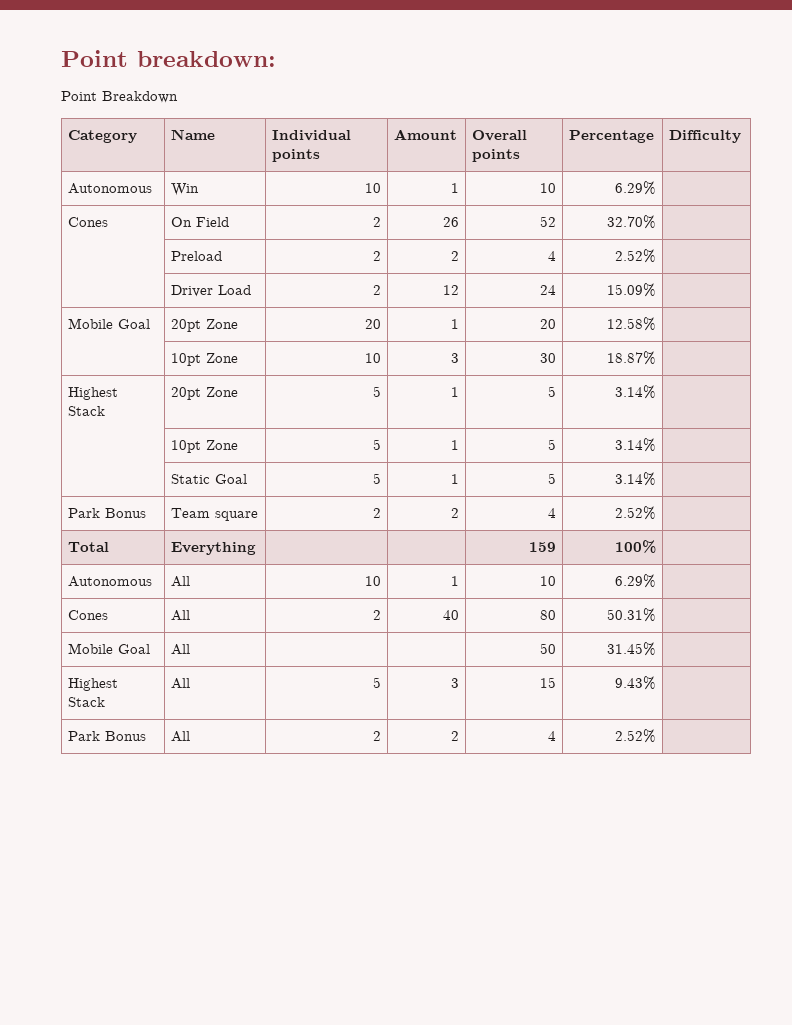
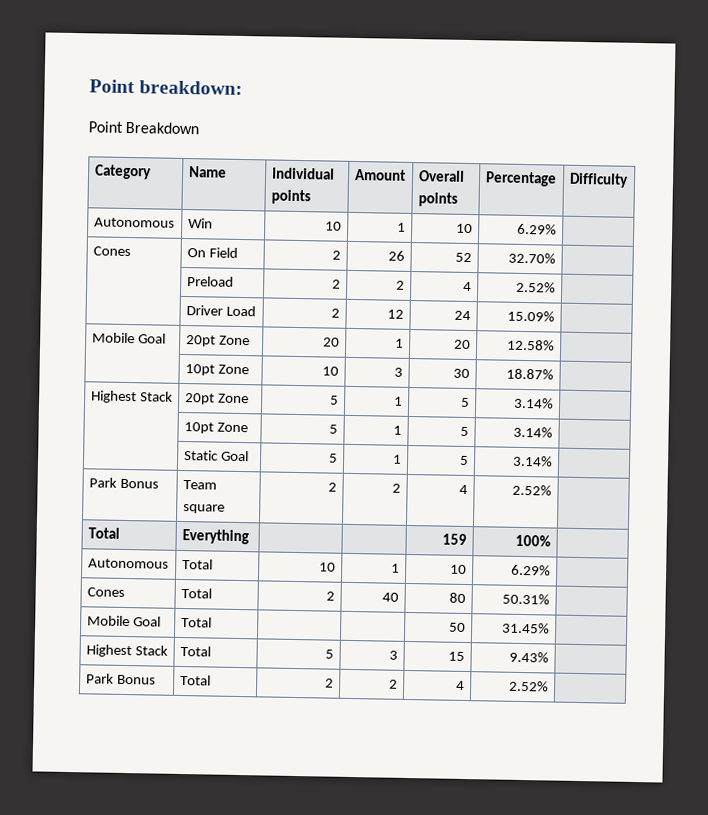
[171,576,191,587] [364,576,381,586] [450,576,459,586] [539,576,556,586] [614,574,656,588] [68,610,109,620] [171,610,191,621] All | 10 | 1 | 10 | 6.29% | // Cones | All -> [181,558,213,570] [319,562,337,572] [391,563,401,573] [450,564,468,575] [511,564,552,576] [86,587,125,597] [180,587,212,599] Total | 10 | 1 | 10 | 6.29% | // Cones | Total
[171,644,191,655] All -> [180,616,212,628] Total
[171,678,191,689] All -> [179,645,211,657] Total
[171,731,191,742] All -> [179,674,211,686] Total

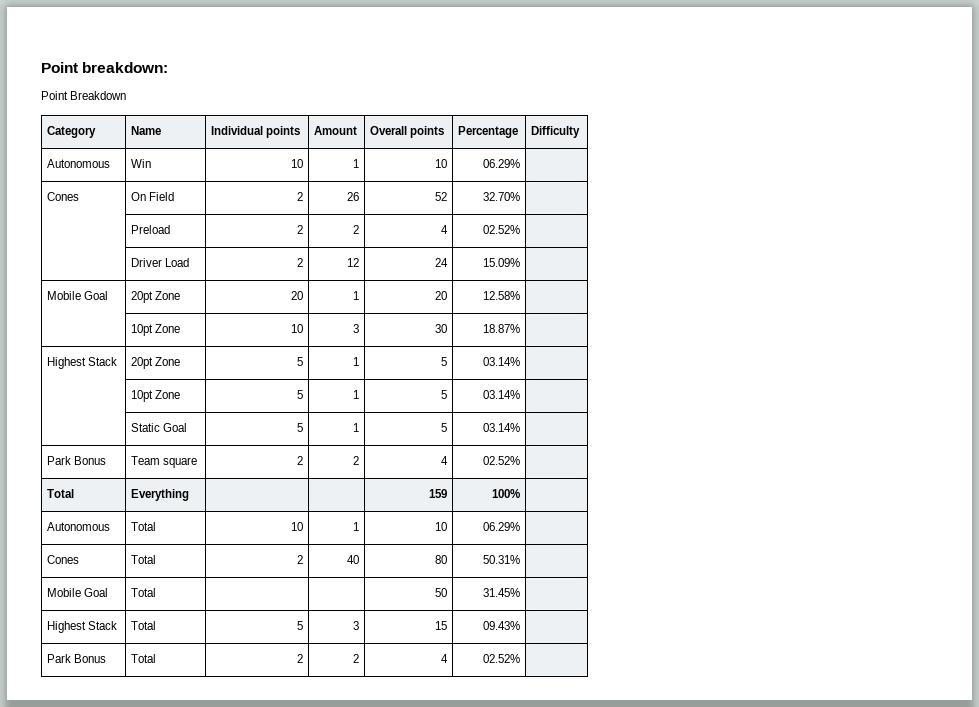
[517,223,558,235] 6.29% -> [482,159,520,168] 06.29%
[516,281,557,293] 2.52% -> [482,225,520,234] 02.52%
[514,397,555,409] 3.14% -> [482,357,520,366] 03.14%
[513,426,554,438] 3.14% -> [482,390,520,399] 03.14%
[512,455,554,467] 3.14% -> [482,423,520,432] 03.14%
[512,484,553,496] 2.52% -> [482,456,520,465] 02.52%
[511,564,552,576] 6.29% -> [482,522,520,531] 06.29%
[509,651,550,663] 9.43% -> [482,621,520,630] 09.43%
[509,680,550,692] 2.52% -> [482,654,520,663] 02.52%

